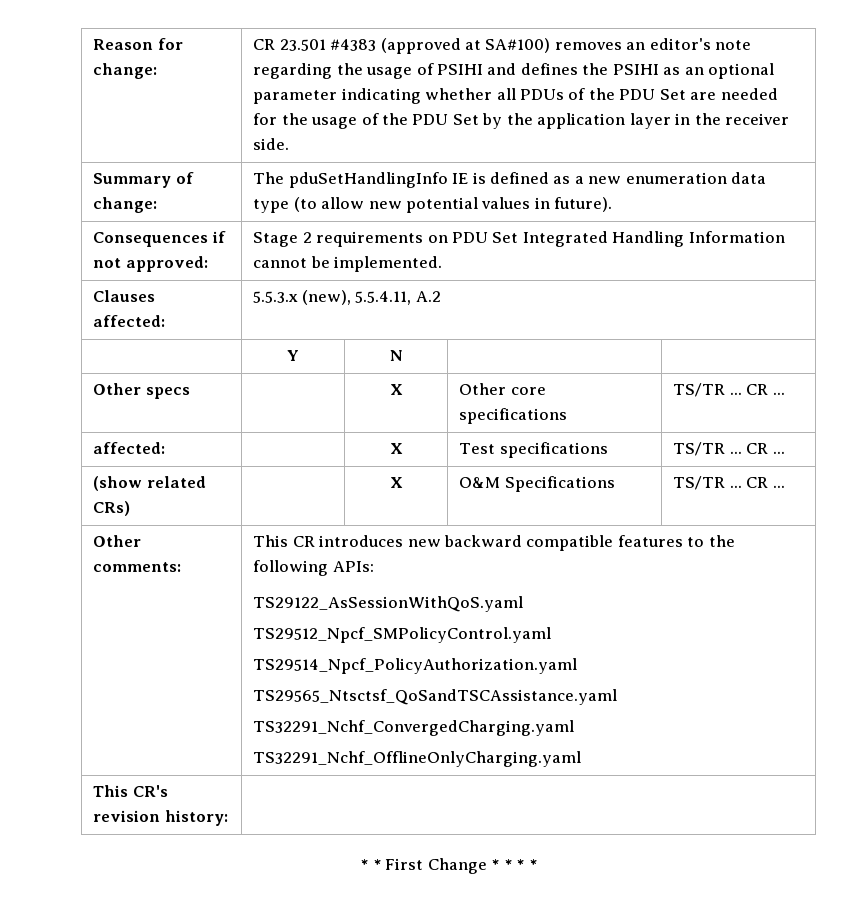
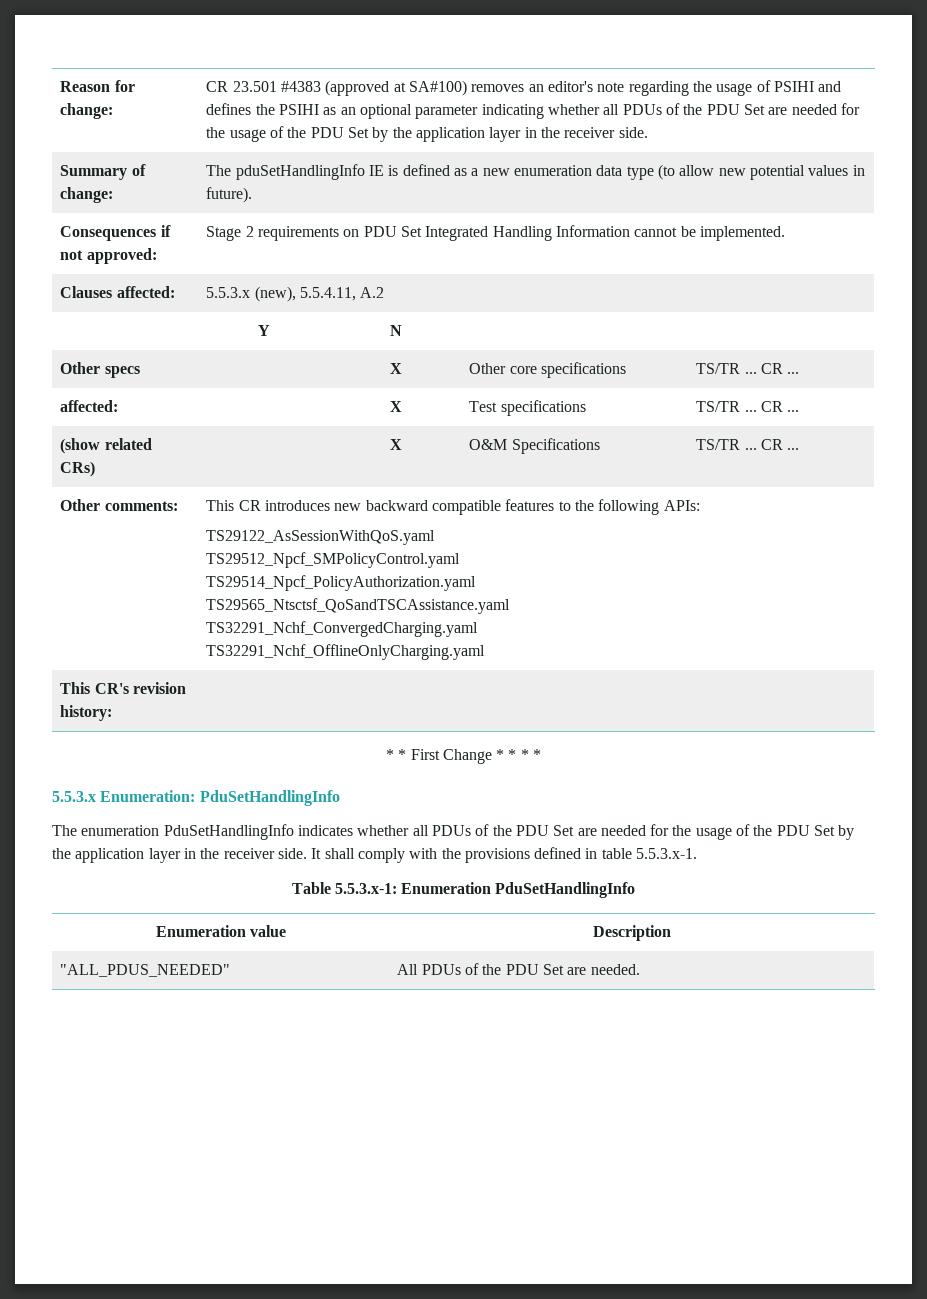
(537, 864) none -> [52,790,340,806] [52,824,855,840] [52,847,698,863] [291,882,636,898] [155,925,287,937] [593,925,671,941] [60,964,231,977] [397,963,640,975] // 5.5.3.x Enumeration: PduSetHandlingInfo // The enumeration PduSetHandlingInfo indicates whether all PDUs of the PDU Set are needed for the usage of the PDU Set by the application layer in the receiver side. It shall comply with the provisions defined in table 5.5.3.x-1. // Table 5.5.3.x-1: Enumeration PduSetHandlingInfo // Enumeration value | Description // "ALL_PDUS_NEEDED" | All PDUs of the PDU Set are needed.

